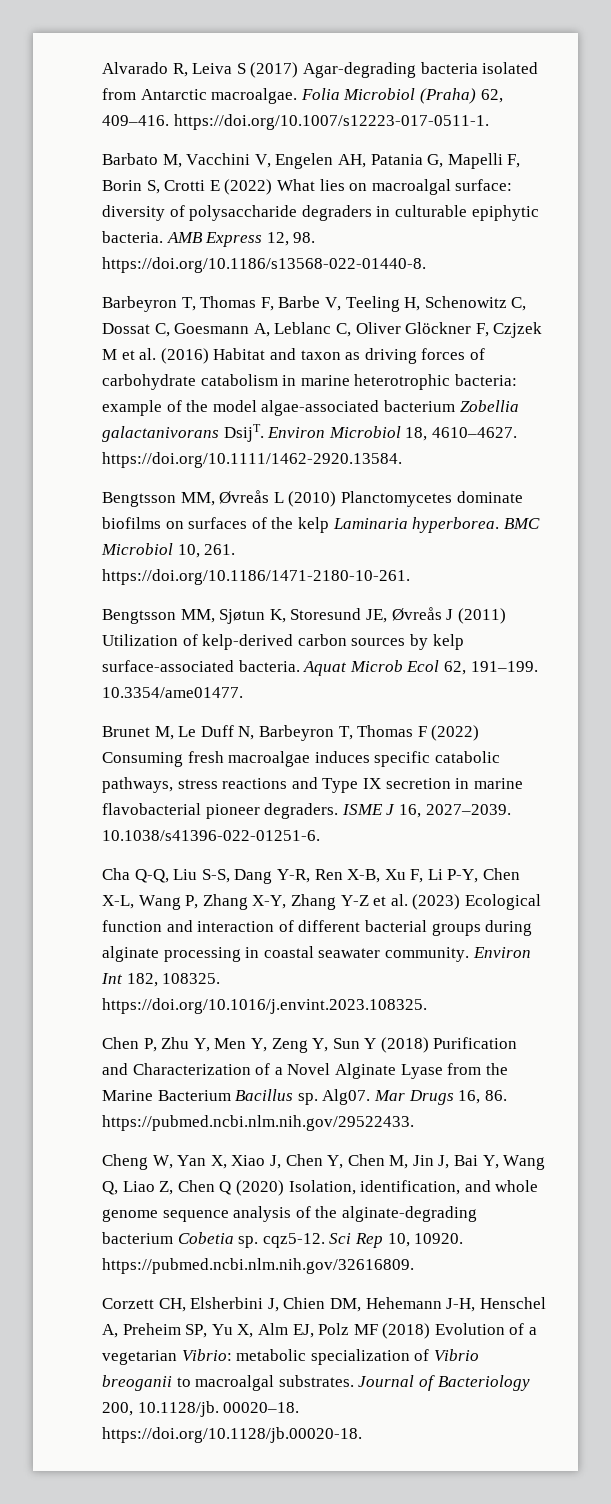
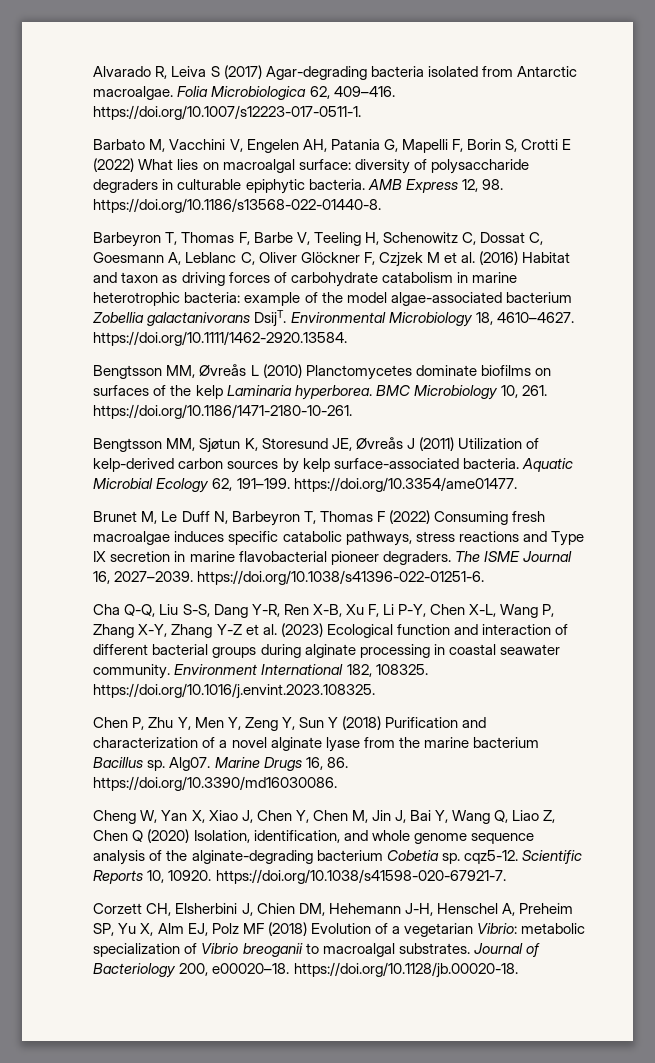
[343,88,476,104] Microbiol (Praha) -> [211,86,307,100] Microbiologica
[267,426,401,438] Environ Microbiol -> [290,312,473,327] Environmental Microbiology
[100,543,173,555] Microbiol -> [413,385,498,400] Microbiology
[303,660,440,676] Aquat Microb Ecol -> [521,458,573,472] [93,478,210,493] Aquatic Microbial Ecology
[101,687,243,698] 10.3354/ame01477. -> [293,477,517,492] https://doi.org/10.3354/ame01477.
[341,804,396,815] ISME J -> [454,551,572,562] The ISME Journal
[101,830,320,841] 10.1038/s41396-022-01251-6. -> [197,570,485,585] https://doi.org/10.1038/s41396-022-01251-6.
[472,947,531,958] [100,973,123,984] Environ Int -> [174,664,344,675] Environment International
[132,1063,508,1079] [101,1090,231,1101] Characterization of a Novel Alginate Lyase from the Marine Bacterium -> [93,737,539,752] characterization of a novel alginate lyase from the marine bacterium
[373,1090,405,1101] Mar -> [214,757,260,768] Marine
[101,1115,414,1131] https://pubmed.ncbi.nlm.nih.gov/29522433. -> [93,776,338,791] https://doi.org/10.3390/md16030086.
[329,1233,383,1248] Sci Rep -> [521,850,582,864] [93,870,144,884] Scientific Reports
[101,1258,414,1274] https://pubmed.ncbi.nlm.nih.gov/32616809. -> [215,869,506,884] https://doi.org/10.1038/s41598-020-67921-7.
[137,1401,300,1417] 10.1128/jb. 00020–18. -> [212,963,290,974] e00020–18.

